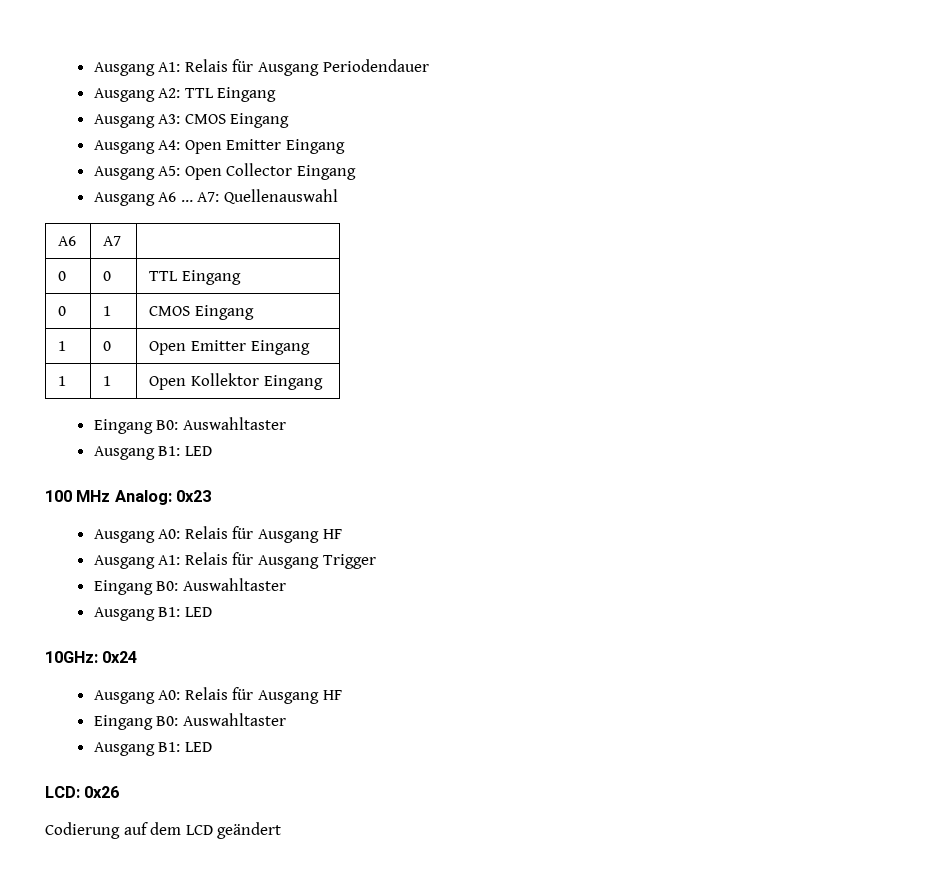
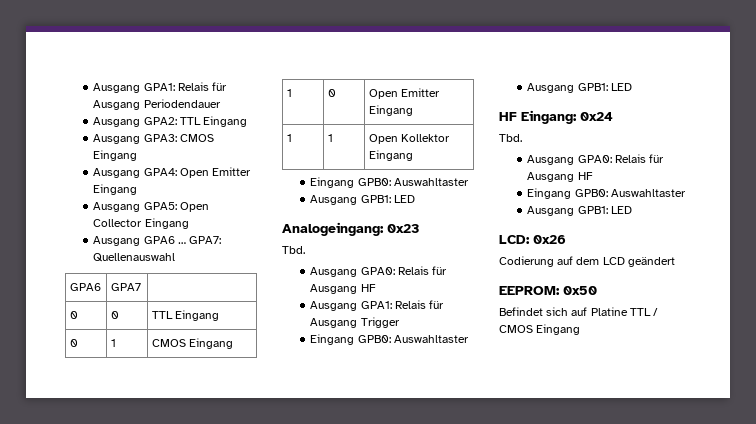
[93,62,181,76] Ausgang A1: -> [93,83,175,93] Ausgang GPA1:
[158,88,181,98] A2: -> [143,117,177,125] GPA2:
[158,114,181,124] A3: -> [143,134,177,142] GPA3:
[158,140,181,150] A4: -> [143,168,177,176] GPA4:
[158,166,181,176] A5: -> [143,202,177,210] GPA5:
[158,192,220,202] A6 … A7: -> [143,236,222,244] GPA6 … GPA7:
[58,236,77,246] [103,236,122,246] A6 | A7 -> [69,283,101,291] [110,283,141,291] GPA6 | GPA7
[156,417,286,430] [93,446,212,460] [45,490,172,505] B0: Auswahltaster // Ausgang B1: LED // 100 MHz Analog: -> [357,178,469,186] [310,195,415,205] [282,222,384,236] GPB0: Auswahltaster // Ausgang GPB1: LED // Analogeingang:
[93,529,181,543] // Ausgang A0: -> [282,246,305,254] [310,267,395,277] // Tbd. // Ausgang GPA0:
[158,555,181,565] A1: -> [360,301,392,309] GPA1:
[156,578,286,591] [93,607,212,621] [45,651,98,663] B0: Auswahltaster // Ausgang B1: LED // 10GHz: -> [357,335,469,343] [527,83,632,93] [499,110,577,124] GPB0: Auswahltaster // Ausgang GPB1: LED // HF Eingang:
[93,690,181,704] // Ausgang A0: -> [499,134,522,142] [527,155,612,165] // Tbd. // Ausgang GPA0:
[156,713,286,726] [93,742,181,756] B0: Auswahltaster // Ausgang B1: -> [574,189,686,197] [527,206,608,216] GPB0: Auswahltaster // Ausgang GPB1:
(282, 830) none -> [499,286,597,295] [499,307,659,316] [499,324,581,335] // EEPROM: 0x50 // Befindet sich auf Platine TTL / CMOS Eingang

